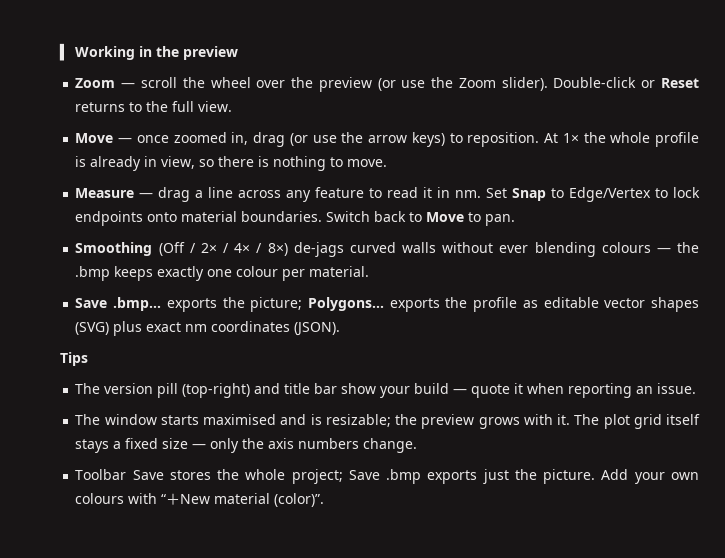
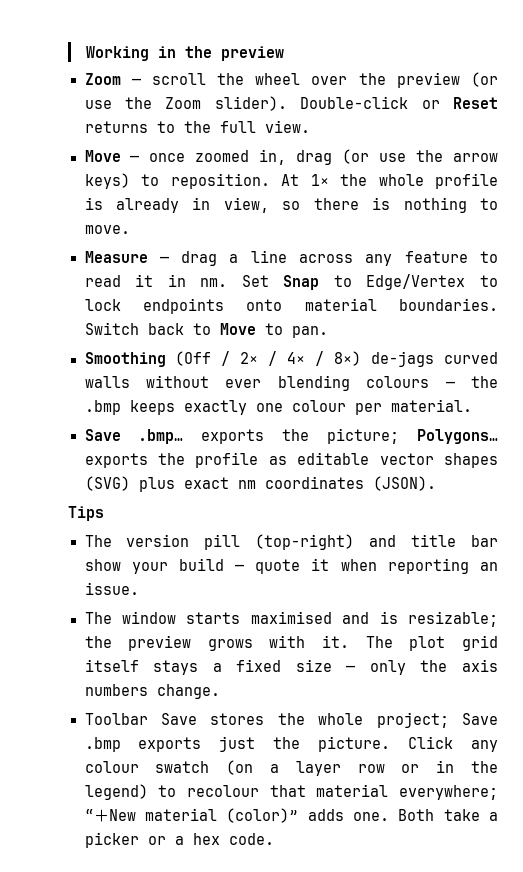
[601,469,700,484] [75,493,325,507] Add your own colours with “＋New material (color)”. -> [408,736,498,752] [84,760,498,776] [84,784,498,800] [84,808,498,823] [84,832,274,848] Click any colour swatch (on a layer row or in the legend) to recolour that material everywhere; “＋New material (color)” adds one. Both take a picker or a hex code.

